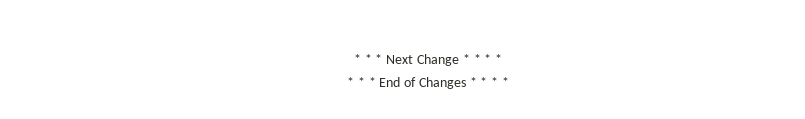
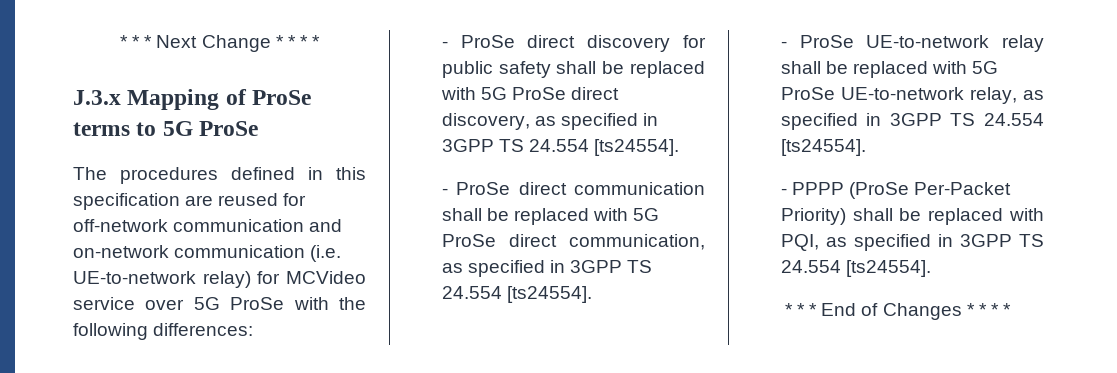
(503, 59) none -> [73,89,312,110] [73,121,259,136] [73,167,366,184] [73,193,307,210] [73,219,343,232] [73,245,342,262] [73,271,367,288] [73,297,366,310] [73,323,254,340] [441,35,706,52] [441,61,705,78] [440,87,620,100] [441,113,659,130] [441,139,680,156] [441,182,705,195] [441,208,660,225] [441,234,705,250] [441,260,653,277] [441,286,593,303] [780,35,1044,52] [780,61,999,78] [780,87,1044,104] [780,113,1044,130] [780,139,866,156] [780,182,1012,199] [780,208,1044,225] [780,234,1044,251] [780,260,932,277] // J.3.x Mapping of ProSe terms to 5G ProSe // The procedures defined in this specification are reused for off-network communication and on-network communication (i.e. UE-to-network relay) for MCVideo service over 5G ProSe with the following differences: // - ProSe direct discovery for public safety shall be replaced with 5G ProSe direct discovery, as specified in 3GPP TS 24.554 [ts24554]. // - ProSe direct communication shall be replaced with 5G ProSe direct communication, as specified in 3GPP TS 24.554 [ts24554]. // - ProSe UE-to-network relay shall be replaced with 5G ProSe UE-to-network relay, as specified in 3GPP TS 24.554 [ts24554]. // - PPPP (ProSe Per-Packet Priority) shall be replaced with PQI, as specified in 3GPP TS 24.554 [ts24554].

